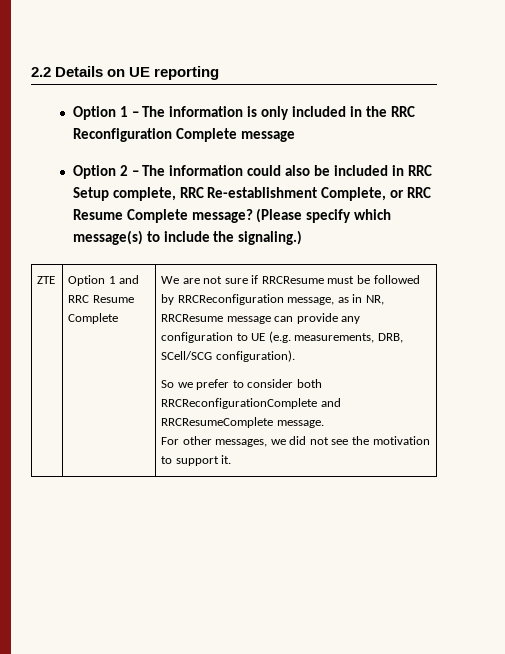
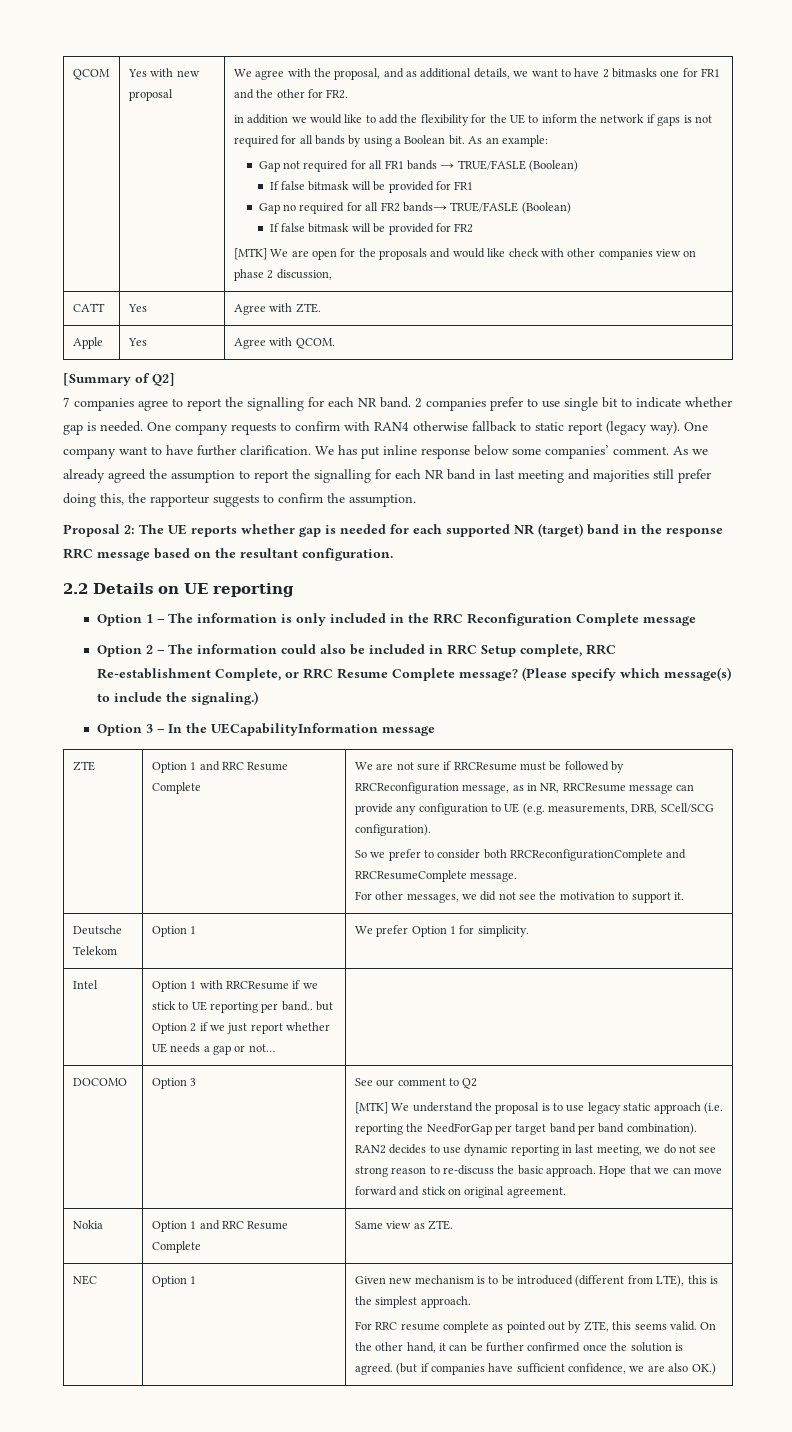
(31, 72) none -> [72,69,110,80] [127,68,200,77] [128,89,173,101] [233,68,721,80] [233,89,349,99] [233,114,712,126] [233,135,548,147] [258,160,579,172] [269,181,474,193] [258,202,571,214] [269,223,474,235] [233,248,697,260] [233,269,332,281] [72,303,105,312] [127,304,147,312] [233,303,321,315] [72,337,103,349] [127,338,147,346] [233,337,335,349] [63,373,175,386] [63,397,732,411] [63,421,708,435] [63,445,708,459] [63,469,711,483] [63,493,416,507] [63,523,723,537] [63,548,393,561] QCOM | Yes with new proposal | We agree with the proposal, and as additional details, we want to have 2 bitmasks one for FR1 and the other for FR2. // in addition we would like to add the flexibility for the UE to inform the network if gaps is not required for all bands by using a Boolean bit. As an example: // Gap not required for all FR1 bands → TRUE/FASLE (Boolean) // If false bitmask will be provided for FR1 // Gap no required for all FR2 bands→ TRUE/FASLE (Boolean) // If false bitmask will be provided for FR2 // [MTK] We are open for the proposals and would like check with other companies view on phase 2 discussion, // CATT | Yes | Agree with ZTE. // Apple | Yes | Agree with QCOM. // [Summary of Q2] // 7 companies agree to report the signalling for each NR band. 2 companies prefer to use single bit to indicate whether gap is needed. One company requests to confirm with RAN4 otherwise fallback to static report (legacy way). One company want to have further clarification. We has put inline response below some companies’ comment. As we already agreed the assumption to report the signalling for each NR band in last meeting and majorities still prefer doing this, the rapporteur suggests to confirm the assumption. // Proposal 2: The UE reports whether gap is needed for each supported NR (target) band in the response RRC message based on the resultant configuration. //
(303, 237) none -> [96,723,435,736] // Option 3 – In the UECapabilityInformation message
(232, 459) none -> [72,925,122,935] [72,946,117,955] [151,926,197,937] [354,925,529,937] [72,980,98,989] [151,980,318,992] [151,1001,334,1013] [151,1022,331,1034] [151,1043,275,1055] [72,1078,127,1086] [151,1078,197,1089] [354,1078,478,1089] [354,1102,723,1114] [354,1123,697,1135] [354,1144,717,1156] [354,1165,722,1177] [354,1186,566,1198] [72,1220,103,1229] [151,1220,289,1232] [151,1241,201,1253] [354,1220,453,1230] [72,1275,97,1285] [151,1276,197,1287] [354,1275,718,1287] [354,1296,471,1308] [354,1321,717,1333] [354,1342,683,1353] [354,1363,716,1375] // Deutsche Telekom | Option 1 | We prefer Option 1 for simplicity. // Intel | Option 1 with RRCResume if we stick to UE reporting per band.. but Option 2 if we just report whether UE needs a gap or not… | // DOCOMO | Option 3 | See our comment to Q2 // [MTK] We understand the proposal is to use legacy static approach (i.e. reporting the NeedForGap per target band per band combination). RAN2 decides to use dynamic reporting in last meeting, we do not see strong reason to re-discuss the basic approach. Hope that we can move forward and stick on original agreement. // Nokia | Option 1 and RRC Resume Complete | Same view as ZTE. // NEC | Option 1 | Given new mechanism is to be introduced (different from LTE), this is the simplest approach. // For RRC resume complete as pointed out by ZTE, this seems valid. On the other hand, it can be further confirmed once the solution is agreed. (but if companies have sufficient confidence, we are also OK.)

